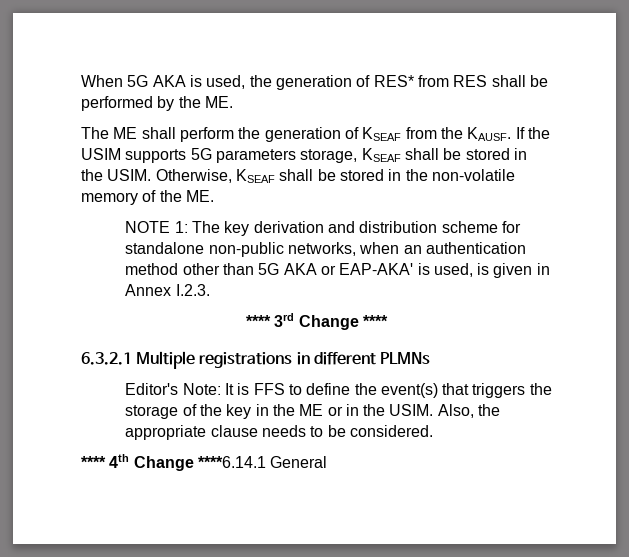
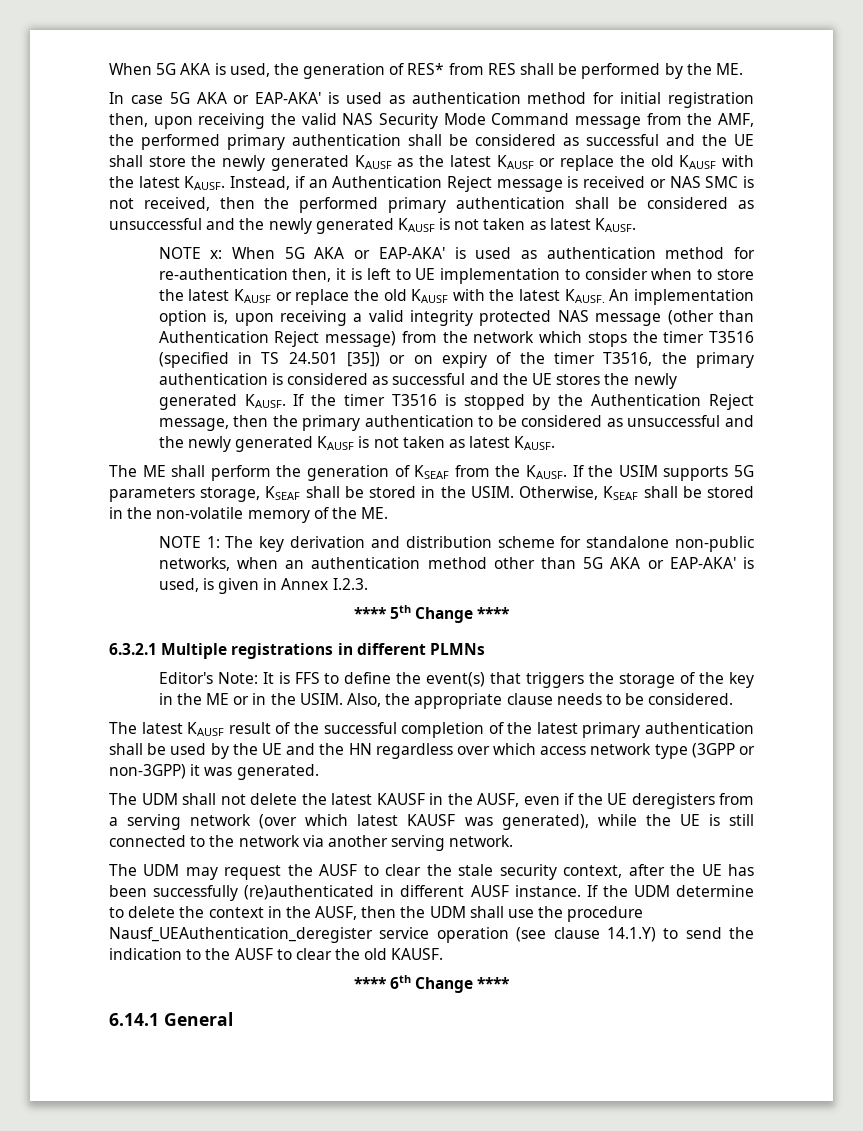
(233, 102) none -> [109,92,754,108] [109,113,754,129] [109,134,754,150] [109,155,755,171] [109,176,754,192] [109,197,754,213] [109,218,637,234] [158,247,755,259] [158,268,755,284] [158,289,755,305] [158,310,754,326] [158,331,754,347] [158,352,755,368] [158,373,677,389] [158,394,754,410] [158,415,754,431] [158,436,556,452] // In case 5G AKA or EAP-AKA' is used as authentication method for initial registration then, upon receiving the valid NAS Security Mode Command message from the AMF, the performed primary authentication shall be considered as successful and the UE shall store the newly generated KAUSF as the latest KAUSF or replace the old KAUSF with the latest KAUSF. Instead, if an Authentication Reject message is received or NAS SMC is not received, then the performed primary authentication shall be considered as unsuccessful and the newly generated KAUSF is not taken as latest KAUSF. // NOTE x: When 5G AKA or EAP-AKA' is used as authentication method for re-authentication then, it is left to UE implementation to consider when to store the latest KAUSF or replace the old KAUSF with the latest KAUSF. An implementation option is, upon receiving a valid integrity protected NAS message (other than Authentication Reject message) from the network which stops the timer T3516 (specified in TS 24.501 [35]) or on expiry of the timer T3516, the primary authentication is considered as successful and the UE stores the newly generated KAUSF. If the timer T3516 is stopped by the Authentication Reject message, then the primary authentication to be considered as unsuccessful and the newly generated KAUSF is not taken as latest KAUSF.
[274,313,295,327] 3rd -> [389,605,411,619] 5th
[81,454,266,471] **** 4th Change ****6.14.1 -> [109,722,754,738] [109,743,755,759] [109,764,319,780] [109,793,754,809] [109,814,755,830] [109,835,514,851] [109,864,754,880] [109,885,755,901] [109,906,644,922] [109,927,754,943] [109,948,444,960] [353,975,510,993] [109,1013,159,1026] The latest KAUSF result of the successful completion of the latest primary authentication shall be used by the UE and the HN regardless over which access network type (3GPP or non-3GPP) it was generated. // The UDM shall not delete the latest KAUSF in the AUSF, even if the UE deregisters from a serving network (over which latest KAUSF was generated), while the UE is still connected to the network via another serving network. // The UDM may request the AUSF to clear the stale security context, after the UE has been successfully (re)authenticated in different AUSF instance. If the UDM determine to delete the context in the AUSF, then the UDM shall use the procedure Nausf_UEAuthentication_deregister service operation (see clause 14.1.Y) to send the indication to the AUSF to clear the old KAUSF. // **** 6th Change **** // 6.14.1

